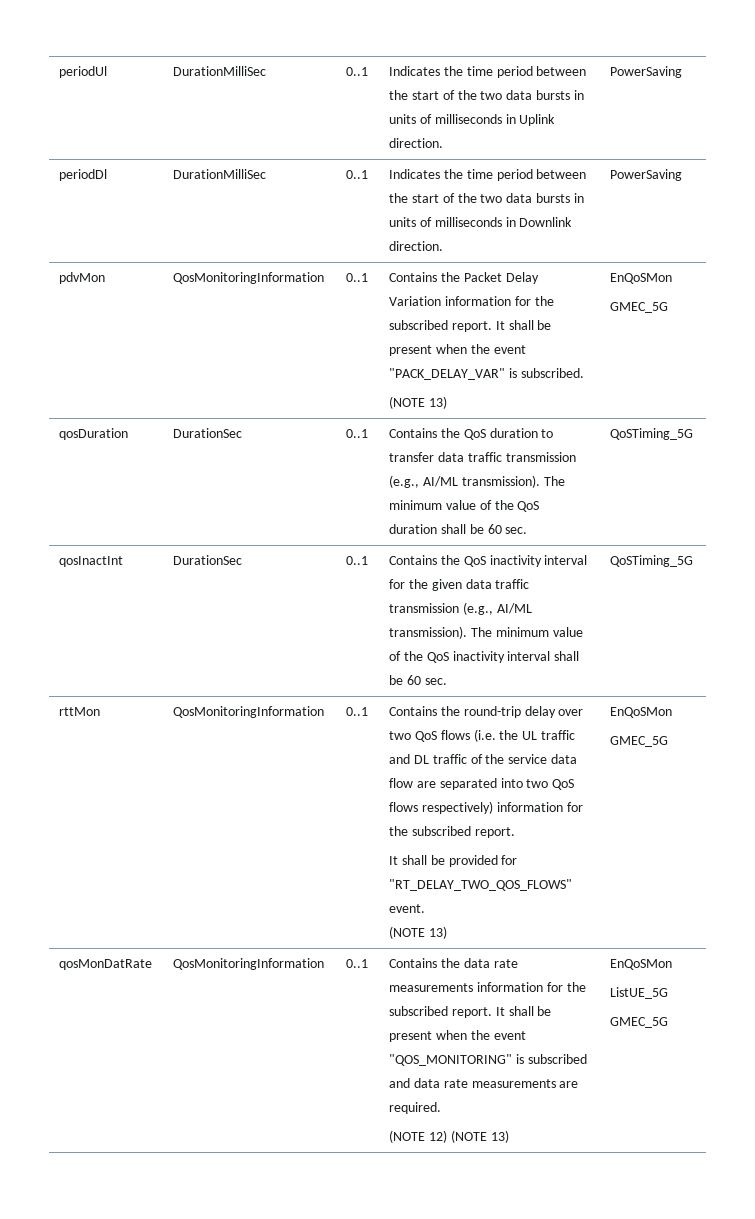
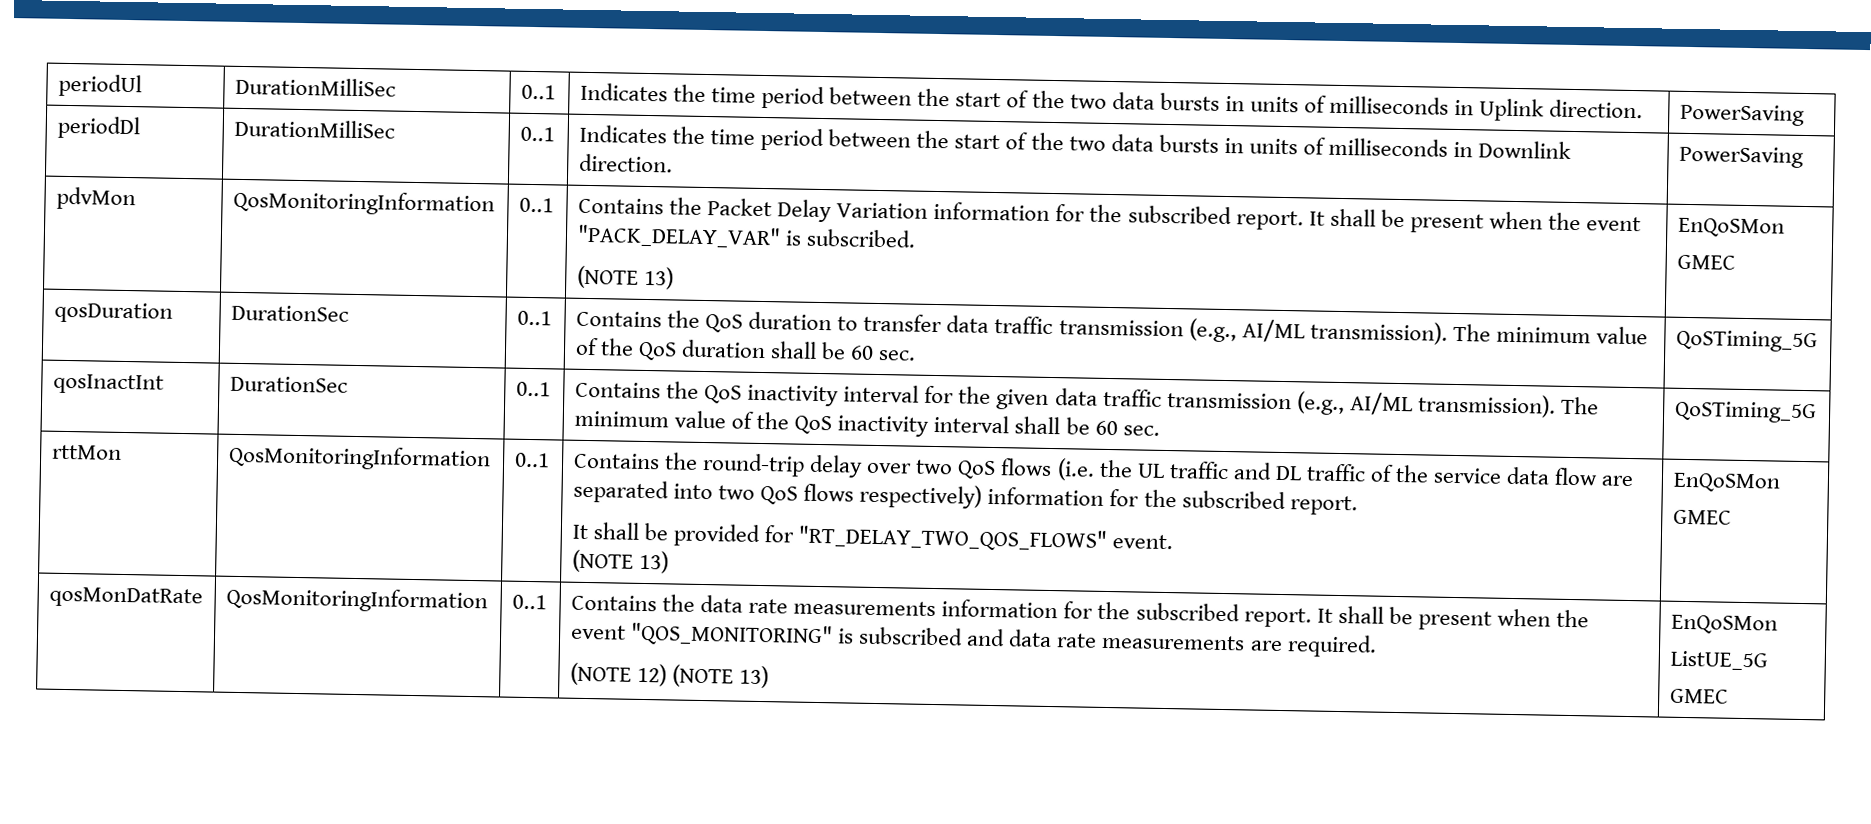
[610,302,669,313] GMEC_5G -> [1676,254,1736,270] GMEC
[610,736,669,747] GMEC_5G -> [1672,509,1732,525] GMEC
[610,1017,669,1028] GMEC_5G -> [1669,688,1729,704] GMEC

